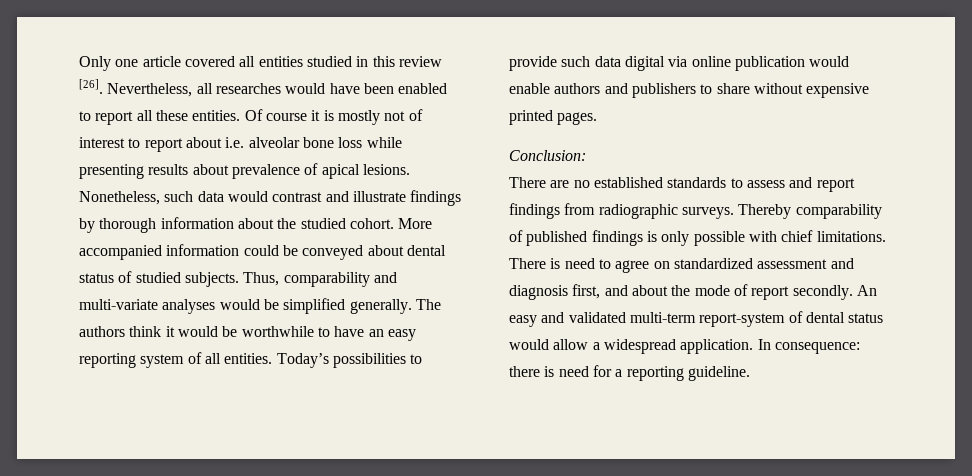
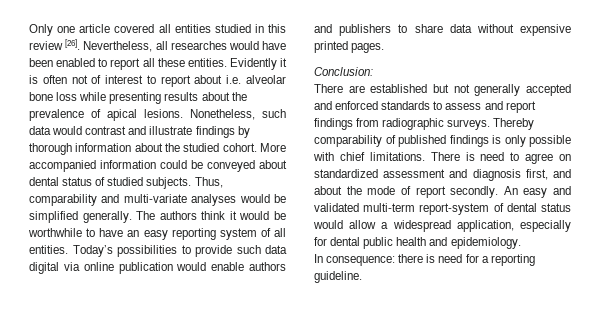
[244,109,307,121] Of course -> [229,58,277,70] Evidently
[337,110,380,125] mostly -> [42,75,67,84] often
(229, 169) none -> [231,92,247,101] the
(750, 88) none -> [449,24,472,33] data
[573,177,663,188] no established -> [370,84,571,96] [314,101,379,110] established but not generally accepted and enforced
[680,339,754,354] application. -> [456,220,571,232] [314,237,521,249] application, especially for dental public health and epidemiology. //

